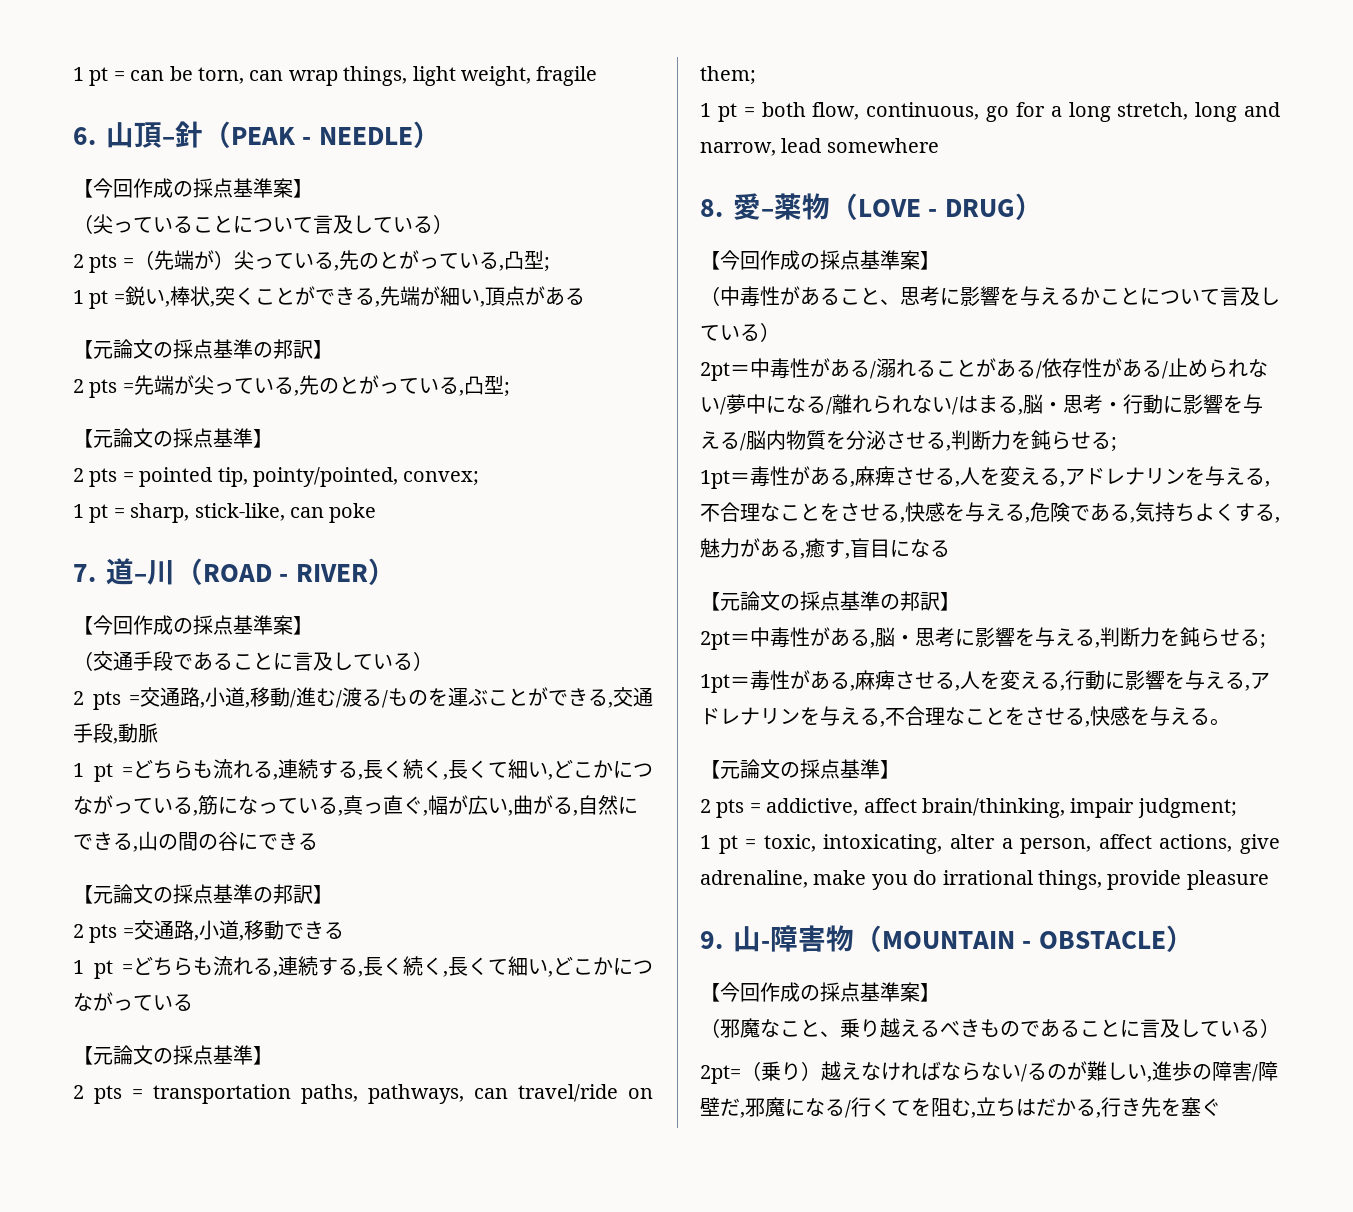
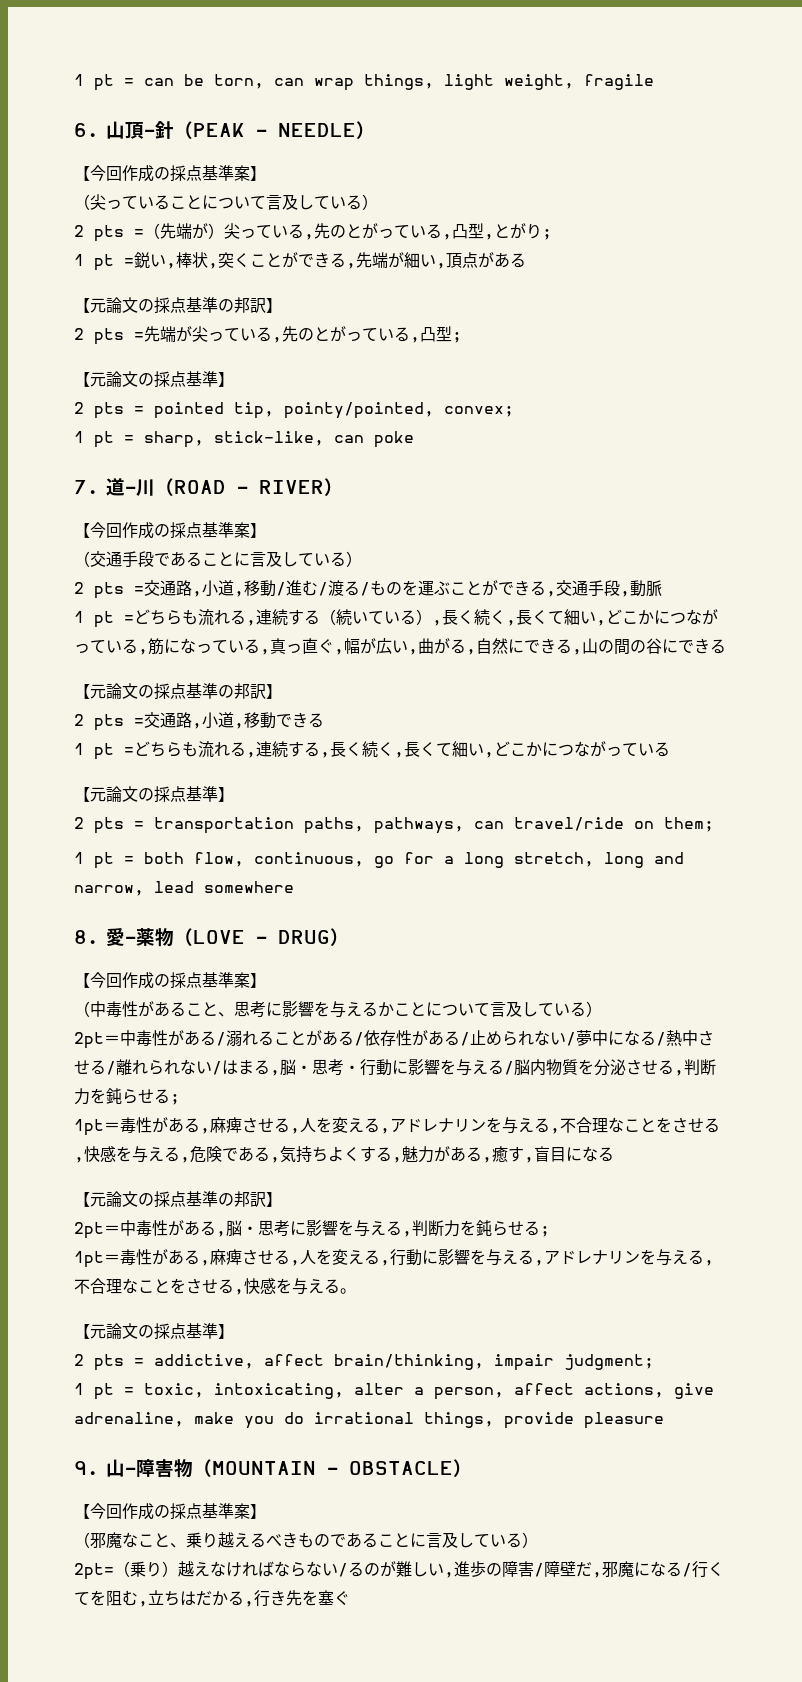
(544, 259) none -> [484,223,542,240] ,とがり
(359, 769) none -> [320,609,432,625] （続いている）
(832, 406) none -> [666,1030,714,1046] [74,1060,116,1075] 熱中させる/

